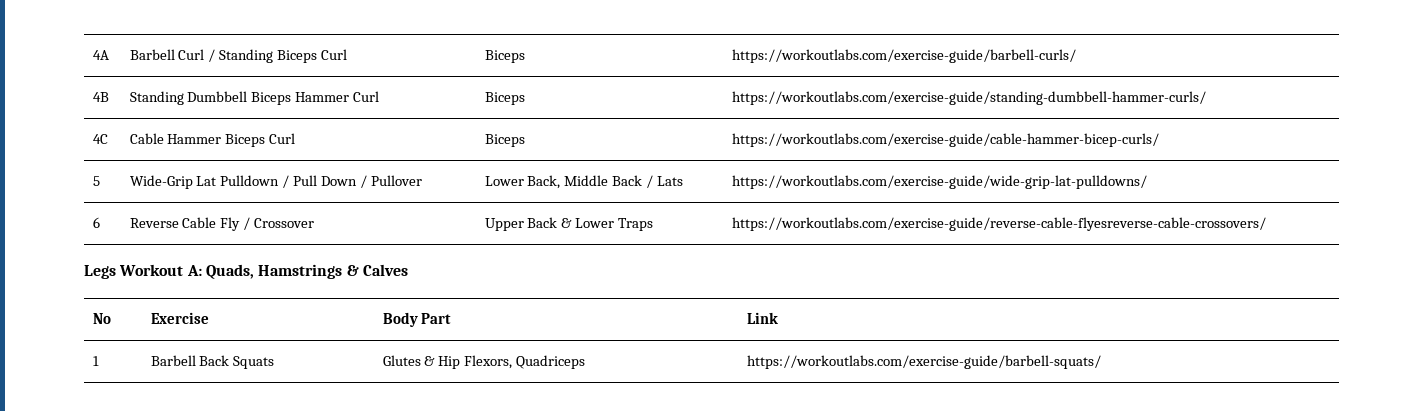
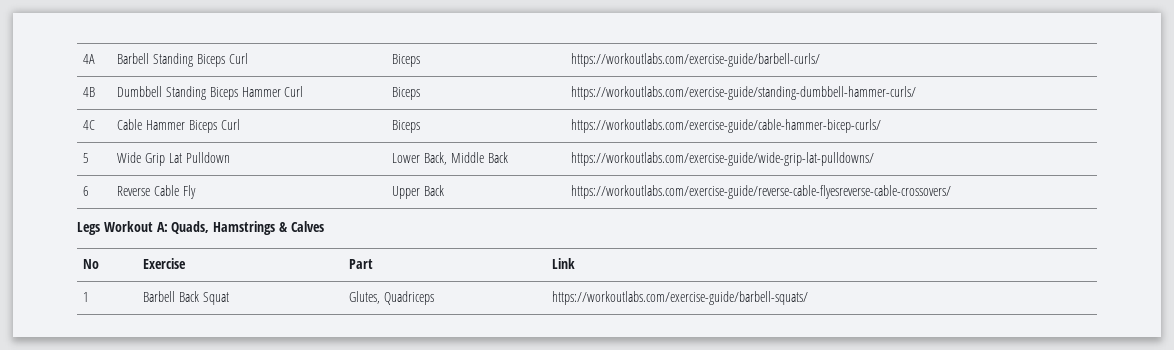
[178,49,216,62] Curl / -> (150, 58) none
[129,91,248,105] Standing Dumbbell -> [117,86,207,100] Dumbbell Standing
[129,175,193,189] Wide-Grip -> [117,152,166,166] Wide Grip
[282,175,422,188] / Pull Down / Pullover -> (230, 157) none
[646,175,684,188] / Lats -> (508, 157) none
[243,217,315,230] / Crossover -> (196, 192) none
[561,218,654,231] & Lower Traps -> (445, 190) none
[382,312,418,327] Body -> (187, 263) none
[233,356,275,369] [382,355,513,369] Squats | Glutes & Hip Flexors, -> [202,292,229,305] [349,291,381,304] Squat | Glutes,

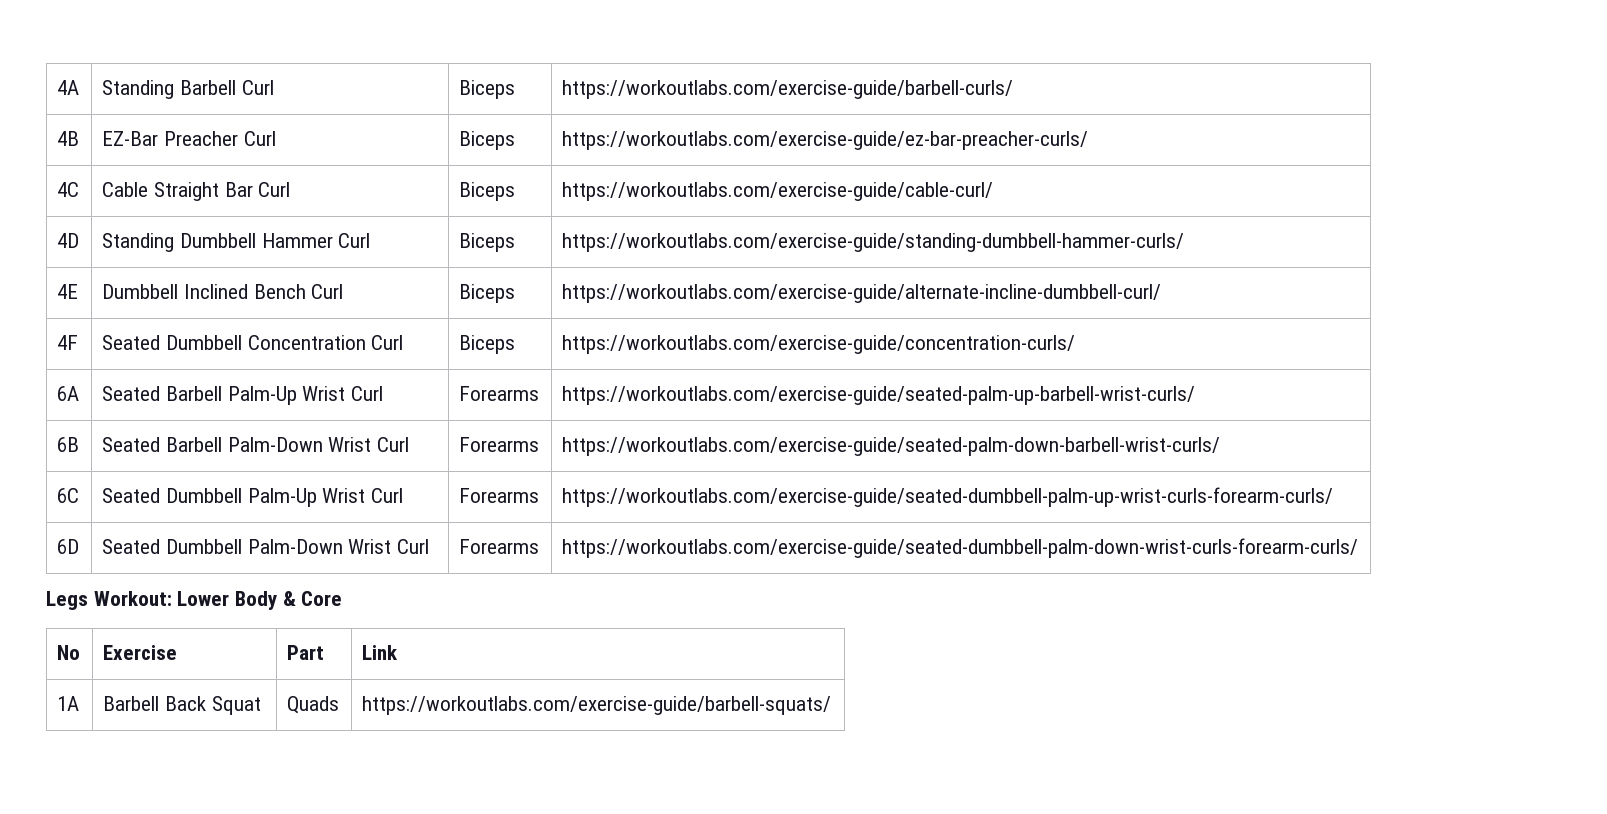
[117,53,225,67] Barbell Standing Biceps -> [102,80,236,99] Standing Barbell
[117,86,304,100] [392,87,421,100] [571,86,917,100] [83,120,96,130] [117,119,240,133] [392,120,421,133] [571,119,882,133] [83,153,90,163] [117,152,230,166] [392,152,508,165] [571,152,875,166] [83,186,90,196] [117,185,196,199] [392,185,445,199] [571,185,952,199] [77,221,324,235] Dumbbell Standing Biceps Hammer Curl | Biceps | https://workoutlabs.com/exercise-guide/standing-dumbbell-hammer-curls/ // 4C | Cable Hammer Biceps Curl | Biceps | https://workoutlabs.com/exercise-guide/cable-hammer-bicep-curls/ // 5 | Wide Grip Lat Pulldown | Lower Back, Middle Back | https://workoutlabs.com/exercise-guide/wide-grip-lat-pulldowns/ // 6 | Reverse Cable Fly | Upper Back | https://workoutlabs.com/exercise-guide/reverse-cable-flyesreverse-cable-crossovers/ // Legs Workout A: Quads, Hamstrings & Calves -> [102,131,276,146] [459,131,516,150] [562,131,1089,150] [57,182,80,197] [102,182,291,201] [459,182,516,201] [562,182,994,201] [57,233,80,248] [102,233,371,252] [459,233,516,252] [562,233,1185,252] [57,284,79,299] [102,284,344,299] [459,284,516,303] [562,284,1162,303] [57,335,79,350] [102,335,404,350] [459,335,516,354] [562,335,1076,354] [57,386,80,401] [102,386,383,405] [459,386,540,401] [562,386,1196,405] [57,437,80,452] [102,437,409,452] [459,437,540,452] [562,437,1221,456] [57,488,80,503] [102,488,403,507] [459,488,540,503] [562,487,1334,507] [57,539,80,554] [102,539,429,554] [459,539,540,554] [562,538,1359,558] [46,591,343,610] EZ-Bar Preacher Curl | Biceps | https://workoutlabs.com/exercise-guide/ez-bar-preacher-curls/ // 4C | Cable Straight Bar Curl | Biceps | https://workoutlabs.com/exercise-guide/cable-curl/ // 4D | Standing Dumbbell Hammer Curl | Biceps | https://workoutlabs.com/exercise-guide/standing-dumbbell-hammer-curls/ // 4E | Dumbbell Inclined Bench Curl | Biceps | https://workoutlabs.com/exercise-guide/alternate-incline-dumbbell-curl/ // 4F | Seated Dumbbell Concentration Curl | Biceps | https://workoutlabs.com/exercise-guide/concentration-curls/ // 6A | Seated Barbell Palm-Up Wrist Curl | Forearms | https://workoutlabs.com/exercise-guide/seated-palm-up-barbell-wrist-curls/ // 6B | Seated Barbell Palm-Down Wrist Curl | Forearms | https://workoutlabs.com/exercise-guide/seated-palm-down-barbell-wrist-curls/ // 6C | Seated Dumbbell Palm-Up Wrist Curl | Forearms | https://workoutlabs.com/exercise-guide/seated-dumbbell-palm-up-wrist-curls-forearm-curls/ // 6D | Seated Dumbbell Palm-Down Wrist Curl | Forearms | https://workoutlabs.com/exercise-guide/seated-dumbbell-palm-down-wrist-curls-forearm-curls/ // Legs Workout: Lower Body & Core
[83,292,90,302] 1 -> [57,696,80,711] 1A
[349,291,435,305] Glutes, Quadriceps -> [287,696,340,714] Quads

